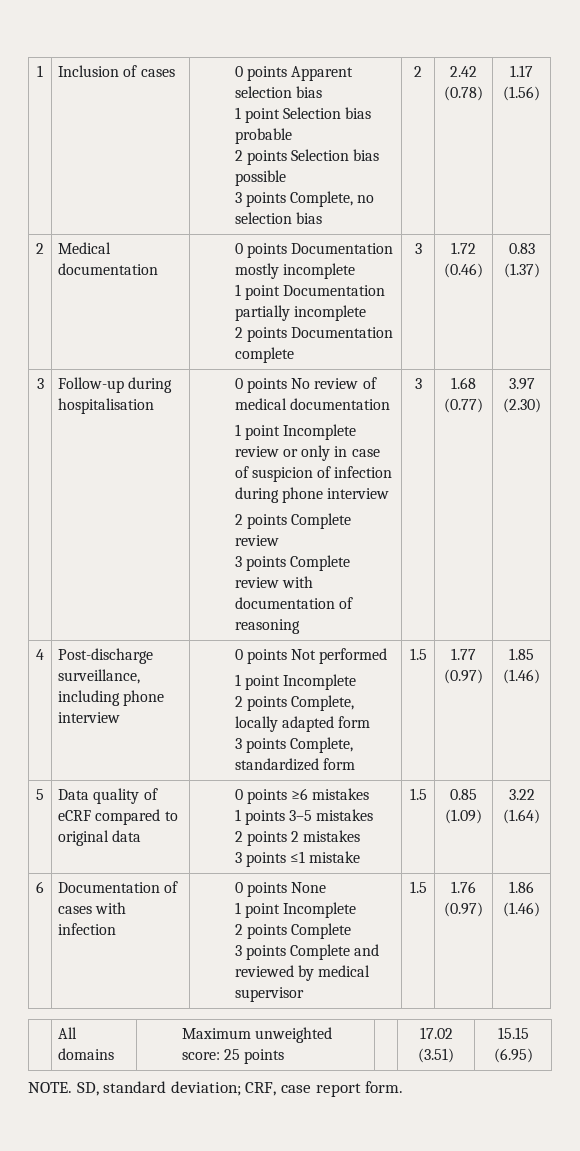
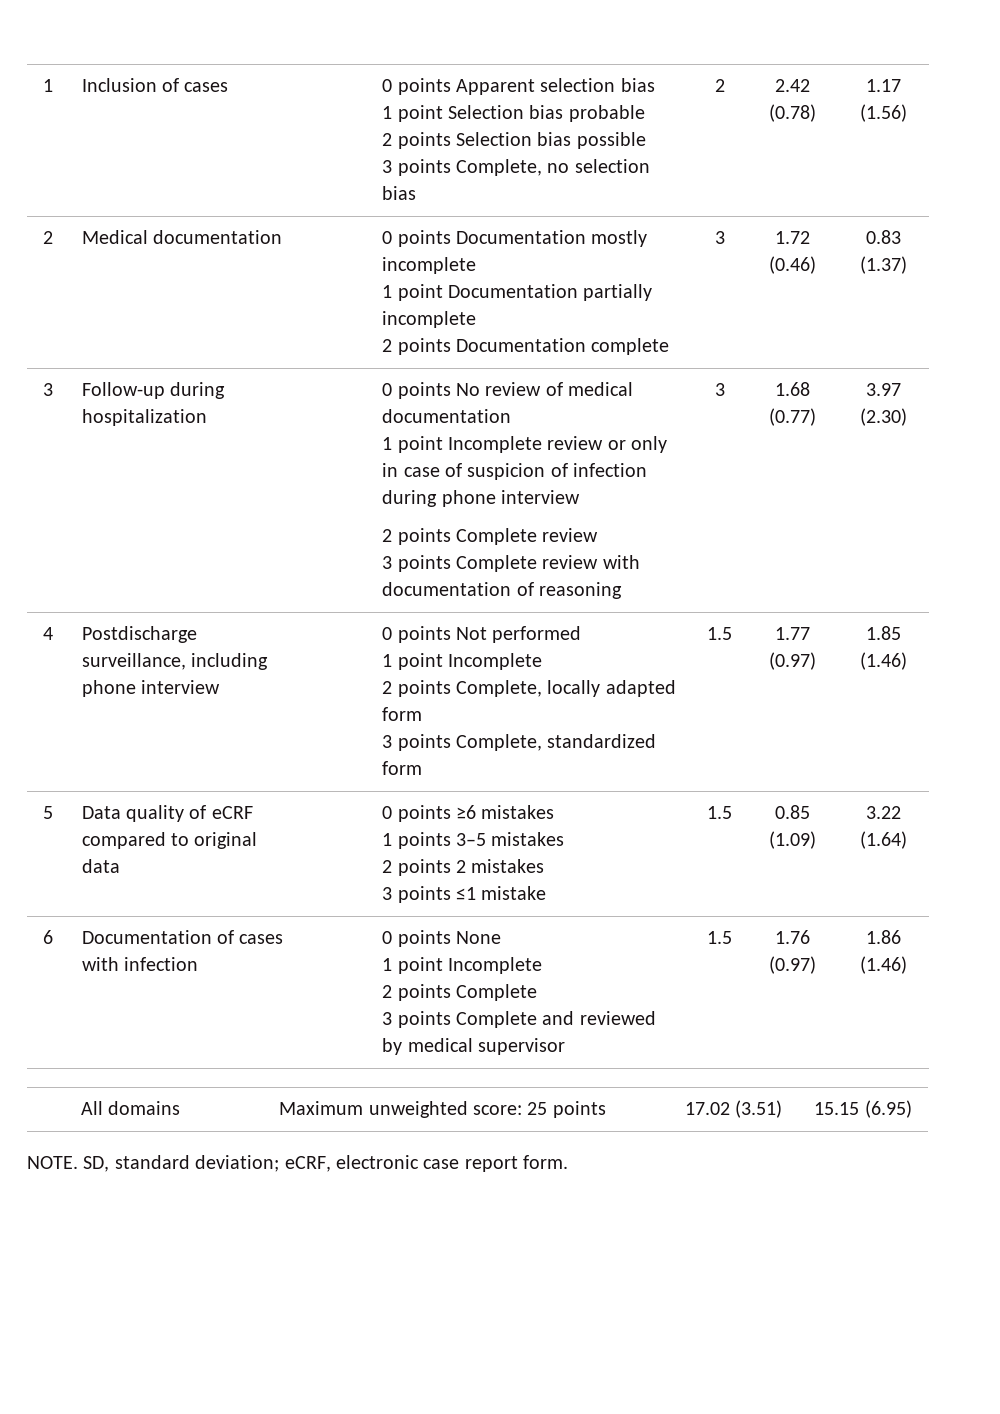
[58,398,155,414] hospitalisation -> [81,409,207,426] hospitalization
[58,648,154,664] Post-discharge -> [81,626,197,643] Postdischarge
[245,1082,277,1096] CRF, -> [284,1155,419,1172] eCRF, electronic

